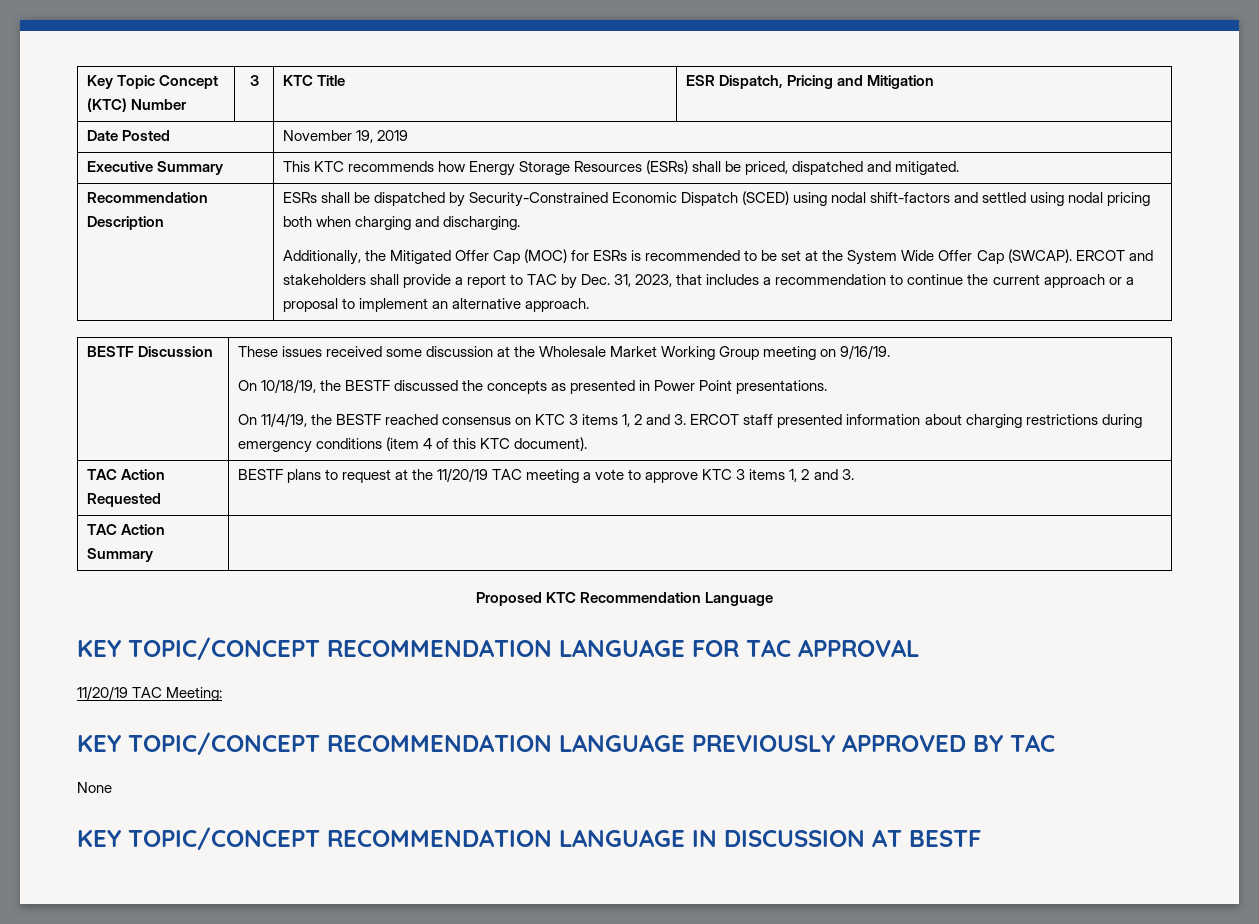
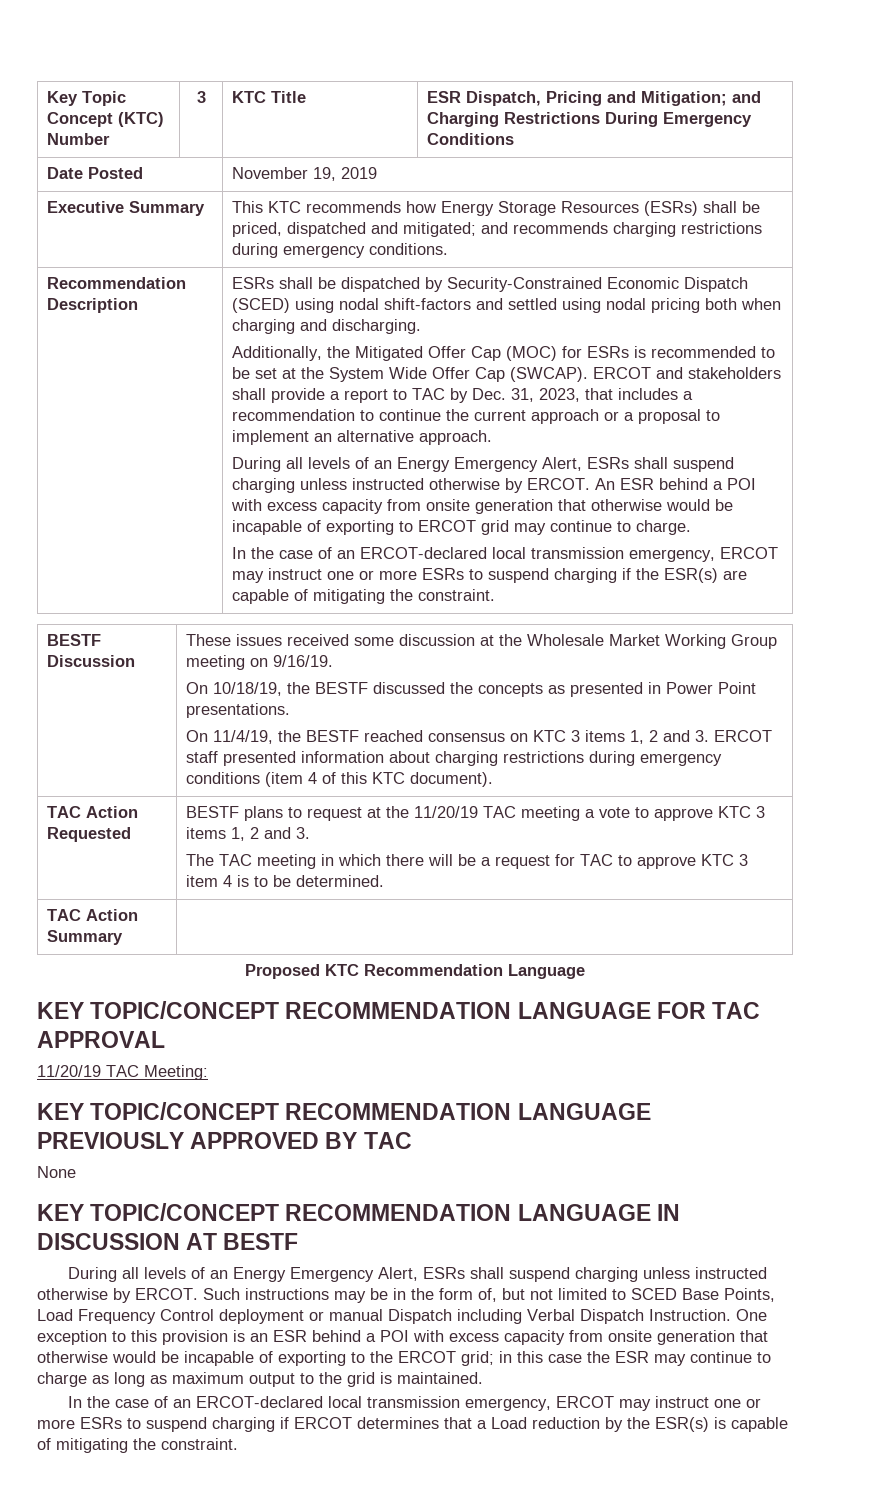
[866,75,934,89] Mitigation -> [641,91,762,106] [427,112,753,127] [427,133,515,145] Mitigation; and Charging Restrictions During Emergency Conditions
[895,161,960,175] mitigated. -> [403,222,763,237] [232,243,449,258] mitigated; and recommends charging restrictions during emergency conditions.
(589, 305) none -> [232,457,735,472] [232,478,757,493] [231,499,734,514] [232,520,692,535] [232,547,779,562] [232,568,748,583] [232,589,496,604] // During all levels of an Energy Emergency Alert, ESRs shall suspend charging unless instructed otherwise by ERCOT. An ESR behind a POI with excess capacity from onsite generation that otherwise would be incapable of exporting to ERCOT grid may continue to charge. // In the case of an ERCOT-declared local transmission emergency, ERCOT may instruct one or more ESRs to suspend charging if the ESR(s) are capable of mitigating the constraint.
(854, 474) none -> [186,854,749,869] [186,875,385,887] // The TAC meeting in which there will be a request for TAC to approve KTC 3 item 4 is to be determined.
(981, 838) none -> [67,1267,767,1282] [37,1288,775,1303] [37,1309,767,1324] [37,1330,768,1345] [37,1351,771,1366] [37,1372,483,1387] [67,1396,761,1411] [37,1417,788,1432] [37,1438,238,1453] // During all levels of an Energy Emergency Alert, ESRs shall suspend charging unless instructed otherwise by ERCOT. Such instructions may be in the form of, but not limited to SCED Base Points, Load Frequency Control deployment or manual Dispatch including Verbal Dispatch Instruction. One exception to this provision is an ESR behind a POI with excess capacity from onsite generation that otherwise would be incapable of exporting to the ERCOT grid; in this case the ESR may continue to charge as long as maximum output to the grid is maintained. // In the case of an ERCOT-declared local transmission emergency, ERCOT may instruct one or more ESRs to suspend charging if ERCOT determines that a Load reduction by the ESR(s) is capable of mitigating the constraint.

